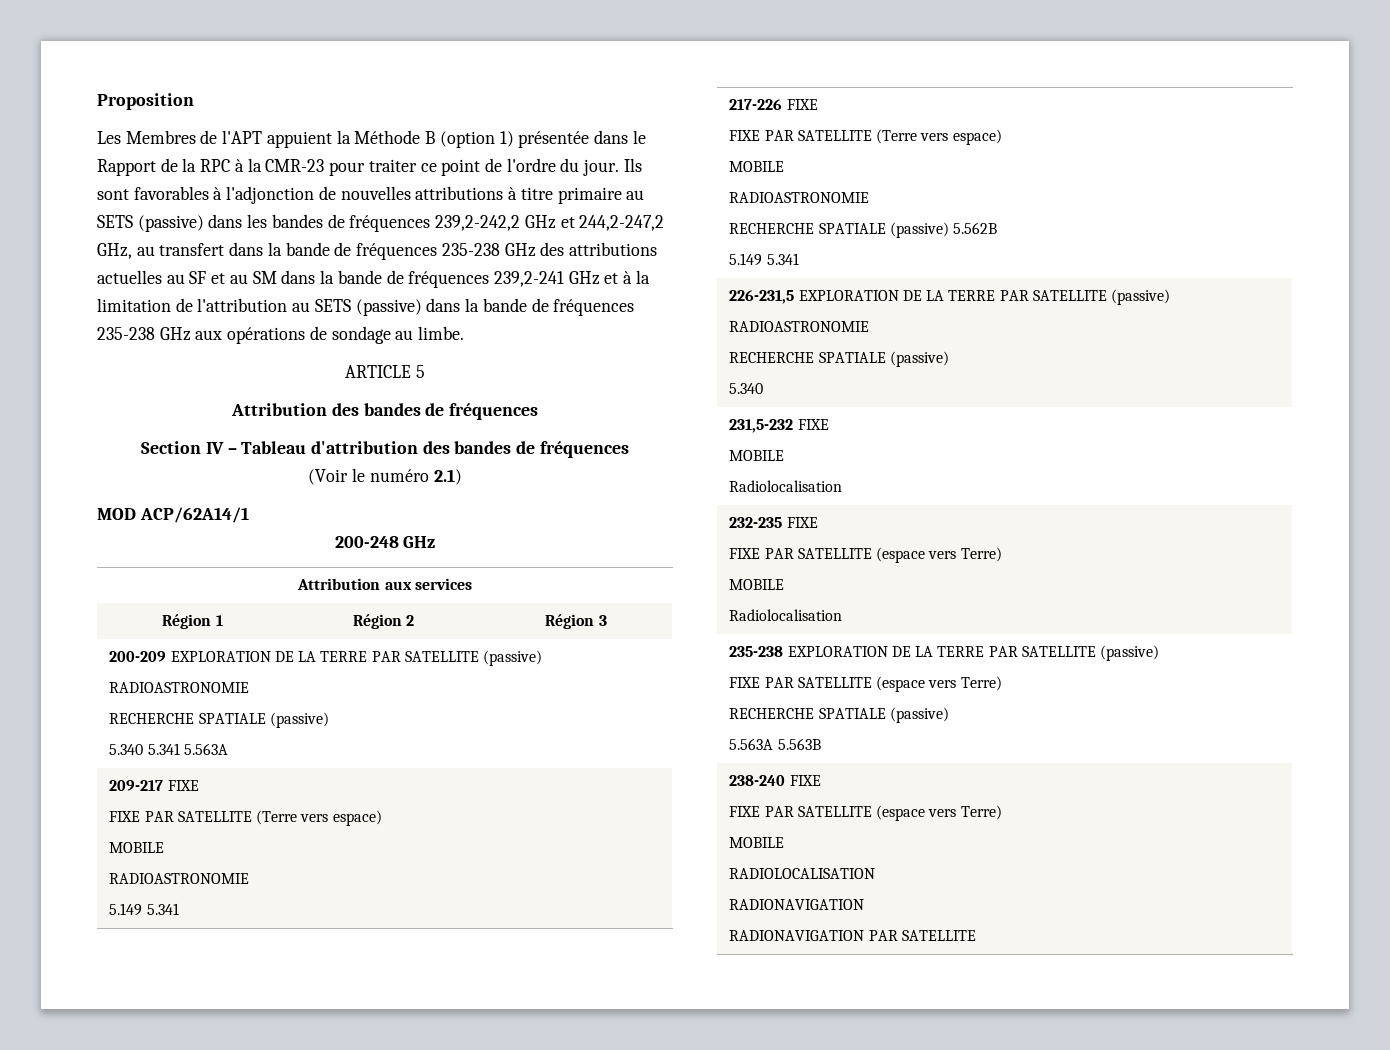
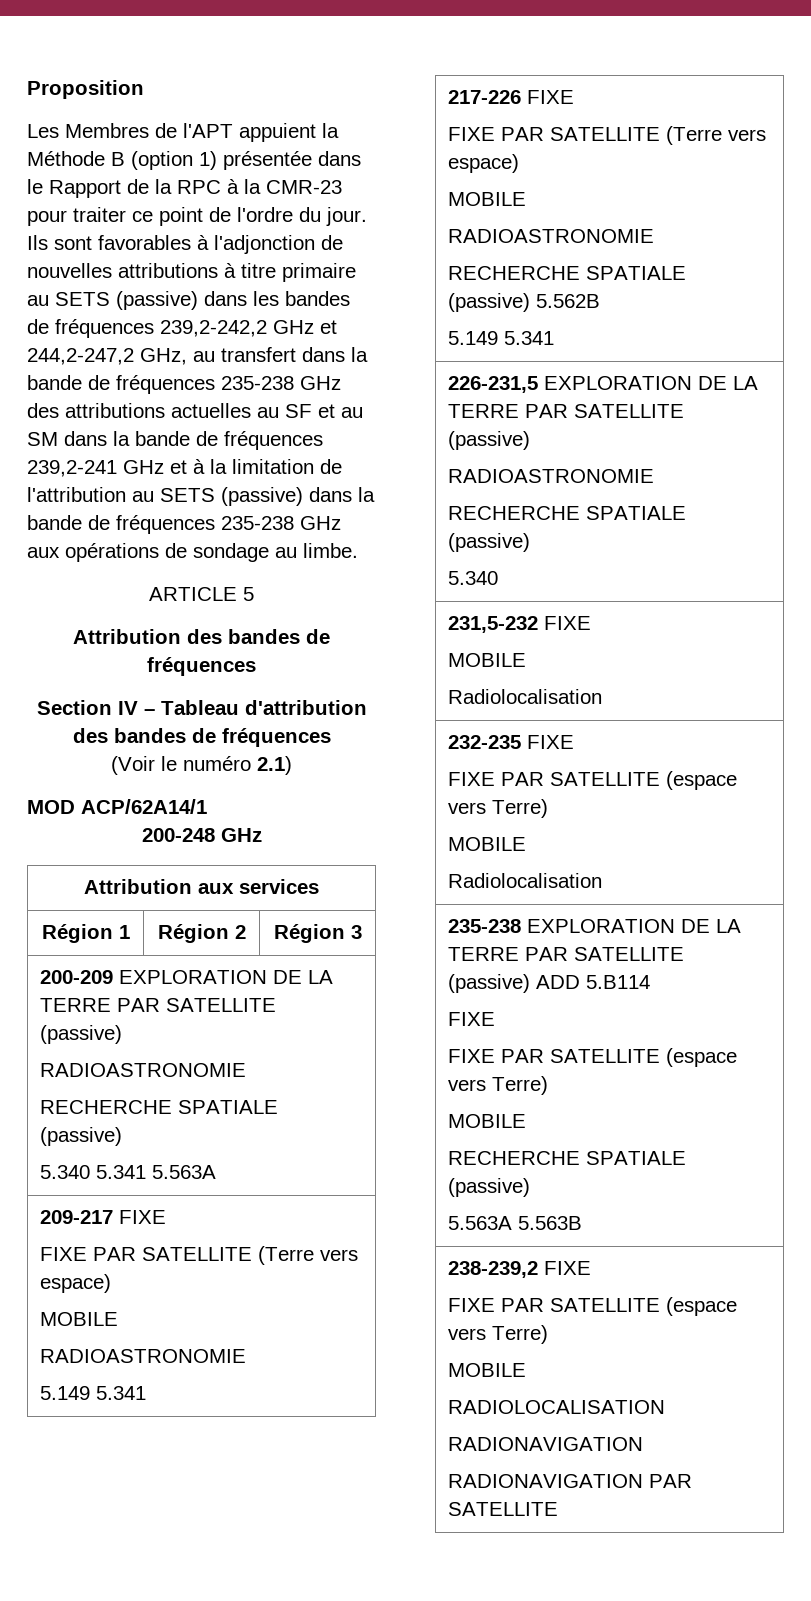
[729,676,1002,692] // FIXE PAR SATELLITE (espace vers Terre) -> [535,975,650,989] [447,1012,495,1026] [447,1048,737,1067] [447,1076,548,1095] [447,1114,526,1128] ADD 5.B114 // FIXE // FIXE PAR SATELLITE (espace vers Terre) // MOBILE
[729,775,786,786] 238-240 -> [447,1261,538,1278] 238-239,2

